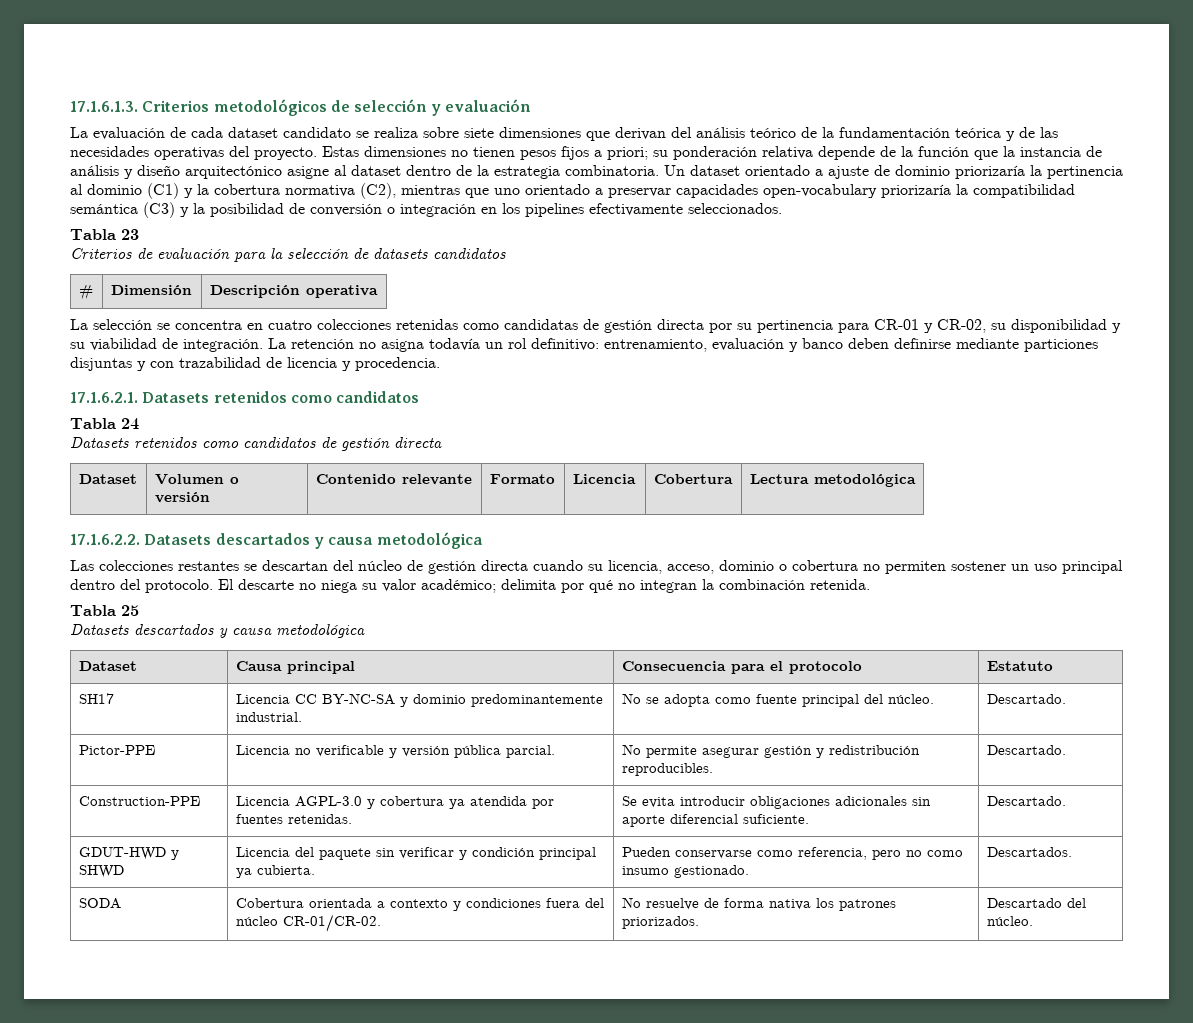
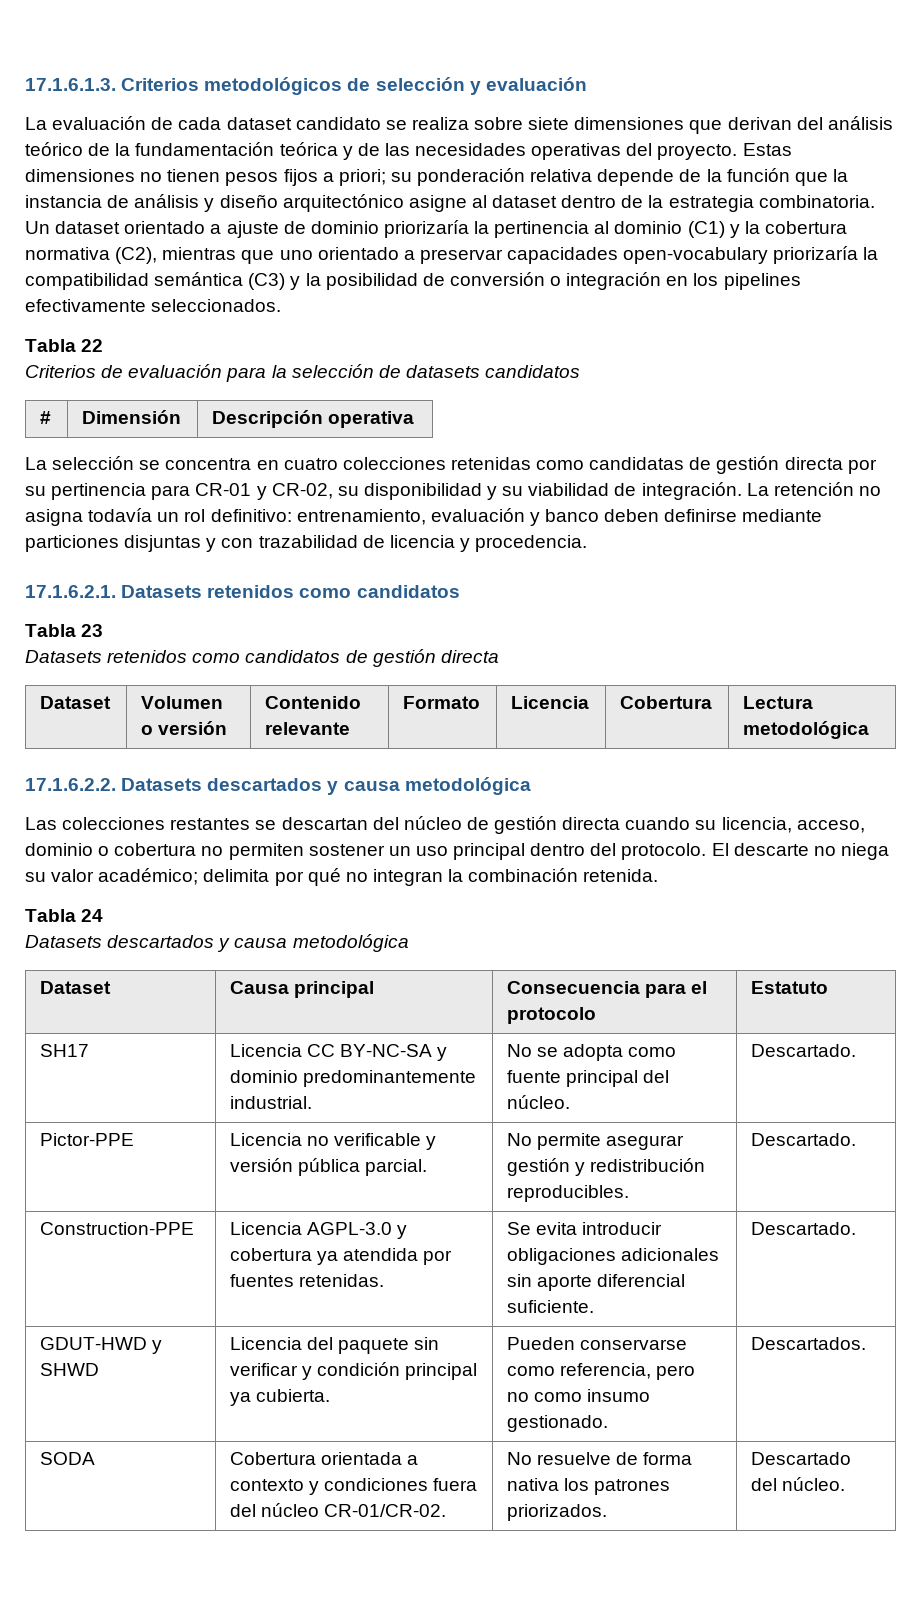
[121,229,139,240] 23 -> [81,339,104,352] 22
[121,418,139,430] 24 -> [81,624,104,637] 23
[121,605,139,616] 25 -> [81,909,104,922] 24

